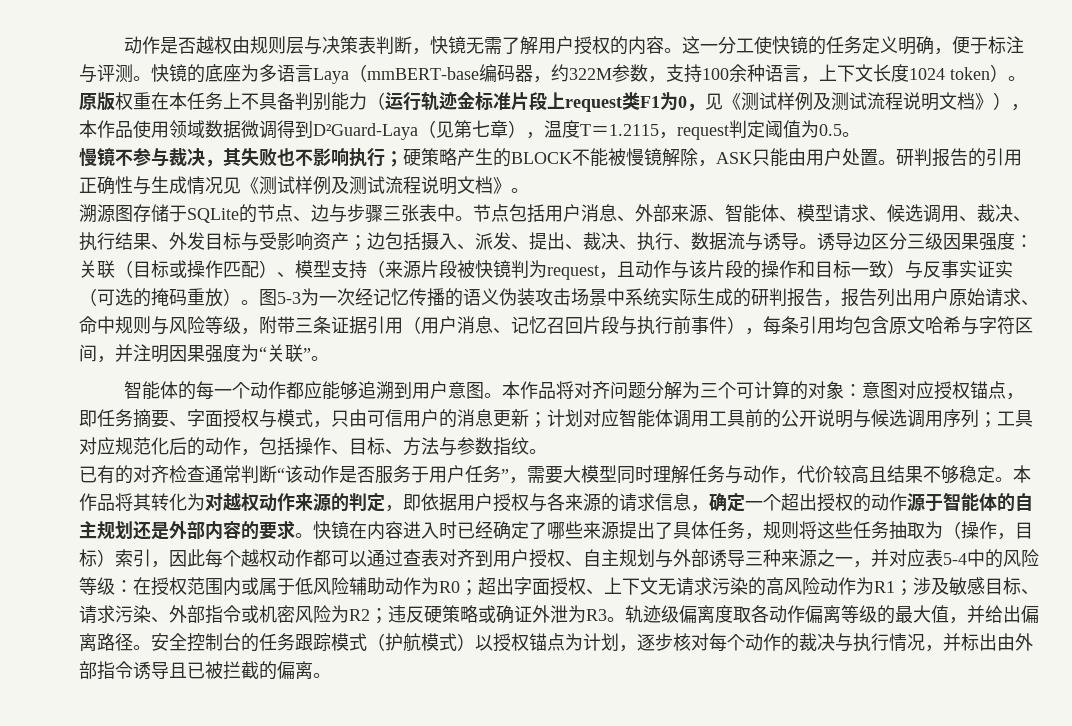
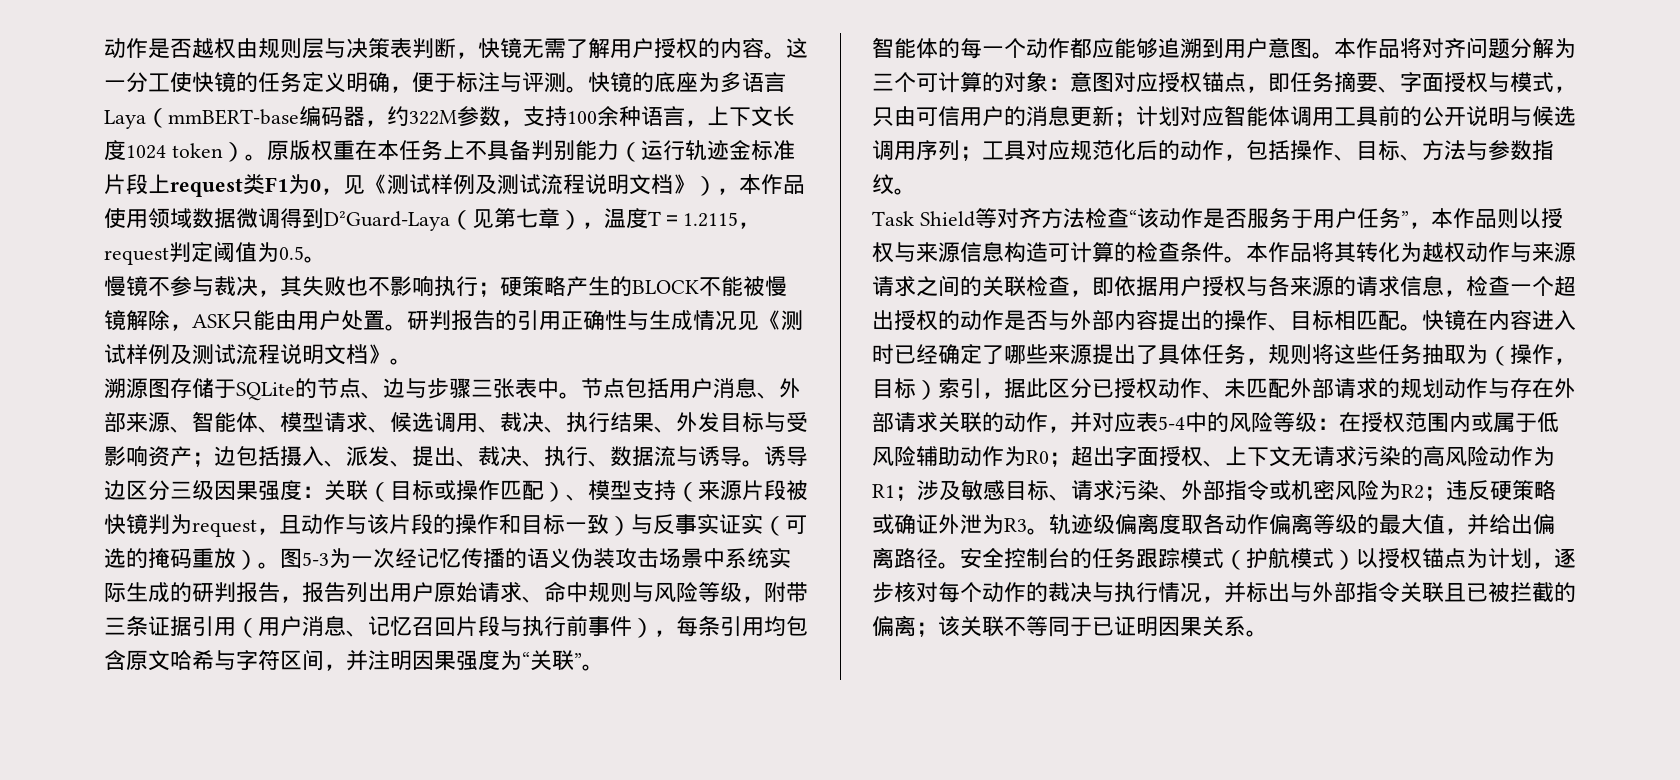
[79,465,277,484] 已有的对齐检查通常判断 -> [872,208,1129,229] Task Shield等对齐方法检查
[527,465,995,484] 需要大模型同时理解任务与动作，代价较高且结果不够稳定 -> [1430,208,1563,229] [872,241,1224,263] 本作品则以授权与来源信息构造可计算的检查条件
[205,493,385,512] 对越权动作来源的判定 -> [1422,242,1576,263] [872,275,1070,297] 越权动作与来源请求之间的关联检查
[709,493,745,512] 确定 -> [1466,276,1510,296] 检查
[907,492,1033,512] [79,520,295,540] 源于智能体的自主规划还是外部内容的要求 -> [1004,310,1400,331] 是否与外部内容提出的操作、目标相匹配
[169,549,853,568] 因此每个越权动作都可以通过查表对齐到用户授权、自主规划与外部诱导三种来源之一 -> [1004,378,1576,399] [872,412,1048,433] 据此区分已授权动作、未匹配外部请求的规划动作与存在外部请求关联的动作
[997,633,1033,651] [79,661,169,680] 由外部指令诱导 -> [1290,582,1444,603] 与外部指令关联
(313, 670) none -> [916,616,1246,637] ；该关联不等同于已证明因果关系

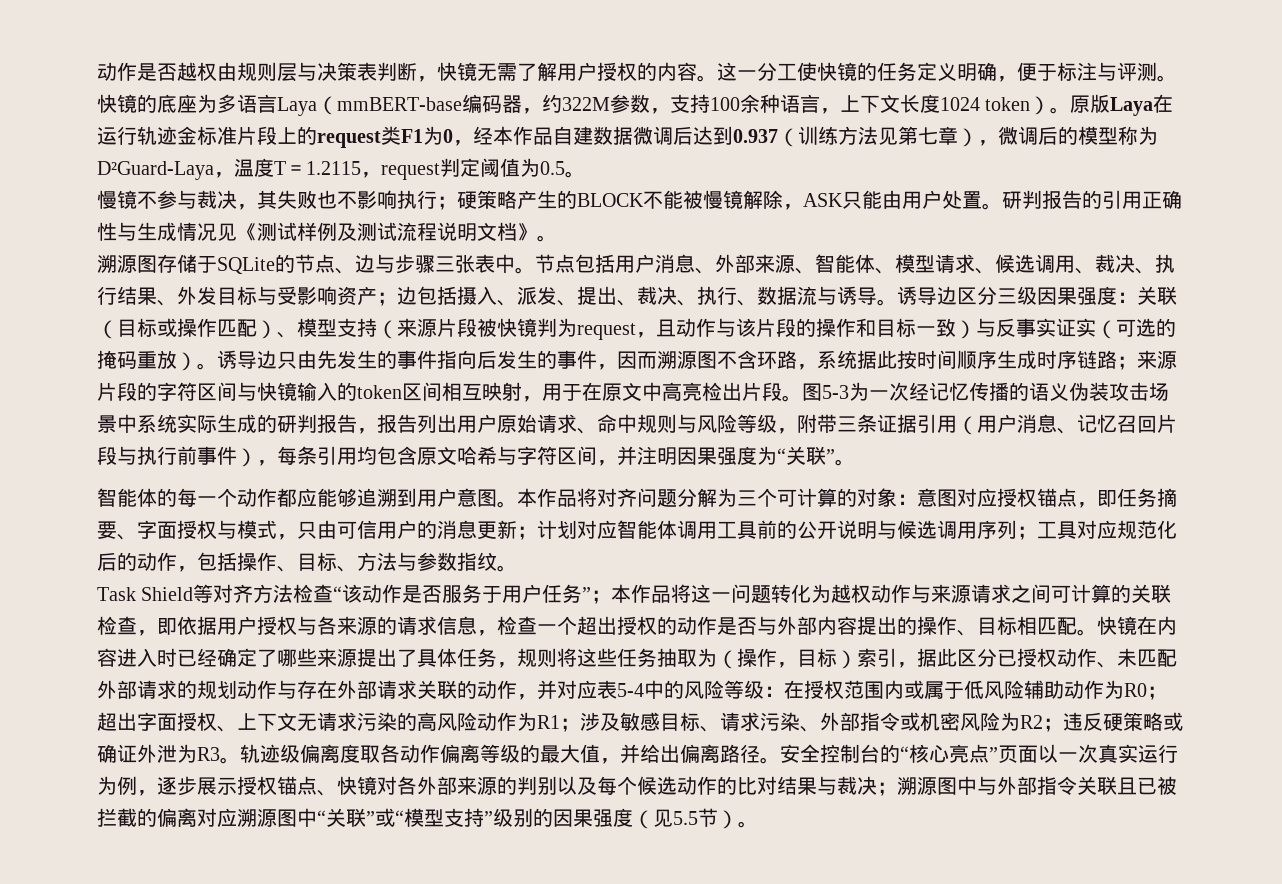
[310,140,641,162] 权重在本任务上不具备判别能力（ -> [1110,94,1174,116] Laya在
(170, 184) none -> [297,126,317,145] 的
[343,174,805,196] [104,208,582,231] 见《测试样例及测试流程说明文档》），本作品使用领域数据微调得到D²Guard-Laya（见第七章） -> [473,126,1158,147] [97,161,214,180] 经本作品自建数据微调后达到0.937（训练方法见第七章），微调后的模型称为D²Guard-Laya
(280, 565) none -> [217,350,1177,370] [97,382,802,402] 诱导边只由先发生的事件指向后发生的事件，因而溯源图不含环路，系统据此按时间顺序生成时序链路；来源片段的字符区间与快镜输入的token区间相互映射，用于在原文中高亮检出片段。
[1408,208,1563,229] [872,241,1356,263] ，本作品则以授权与来源信息构造可计算的检查条件。本作品将其 -> [591,584,772,604] ；本作品将这一问题
(960, 286) none -> [1051,584,1112,603] 可计算
[1092,548,1576,570] [872,582,1290,603] 任务跟踪模式（护航模式）以授权锚点为计划，逐步核对每个动作的裁决与执行情况，并标出 -> [900,744,1178,763] [97,776,977,796] “核心亮点”页面以一次真实运行为例，逐步展示授权锚点、快镜对各外部来源的判别以及每个候选动作的比对结果与裁决；溯源图中
[916,616,1246,637] ；该关联不等同于已证明因果关系 -> [197,808,738,829] 对应溯源图中“关联”或“模型支持”级别的因果强度（见5.5节）

